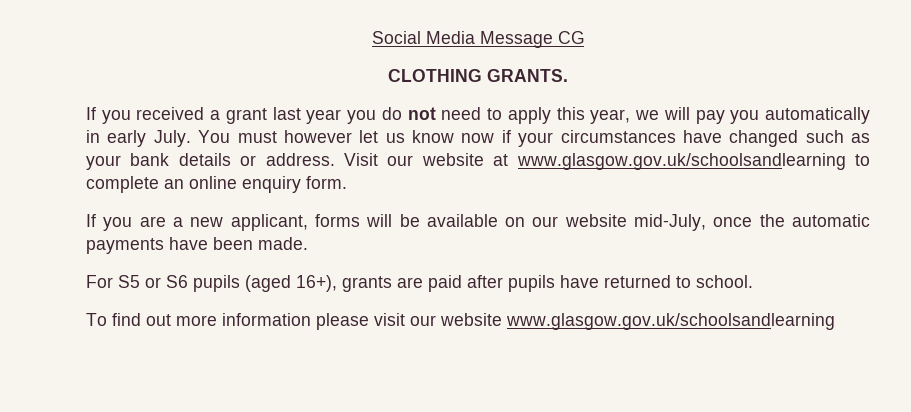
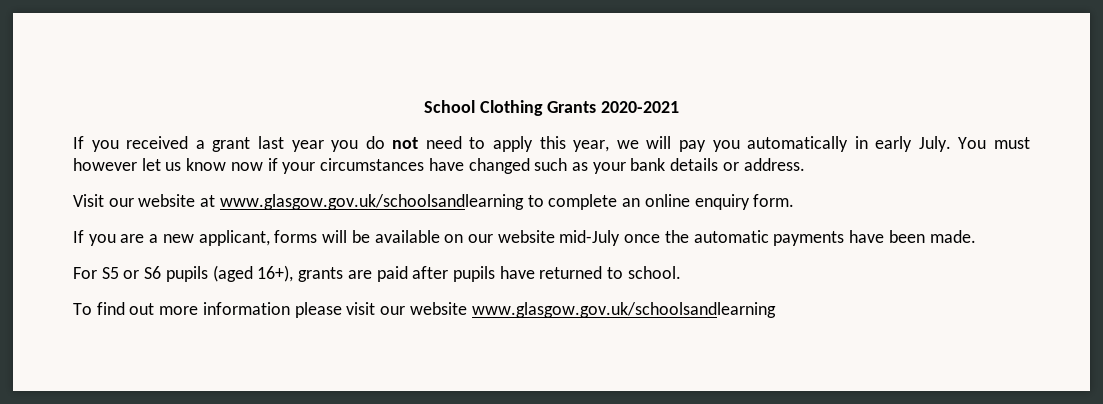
[371,31,585,48] [388,69,568,82] Social Media Message CG // CLOTHING GRANTS. -> [423,100,680,116] School Clothing Grants 2020-2021
(335, 159) none -> (805, 164) //
[634,214,707,231] mid-July, -> [559,230,621,246] mid-July

